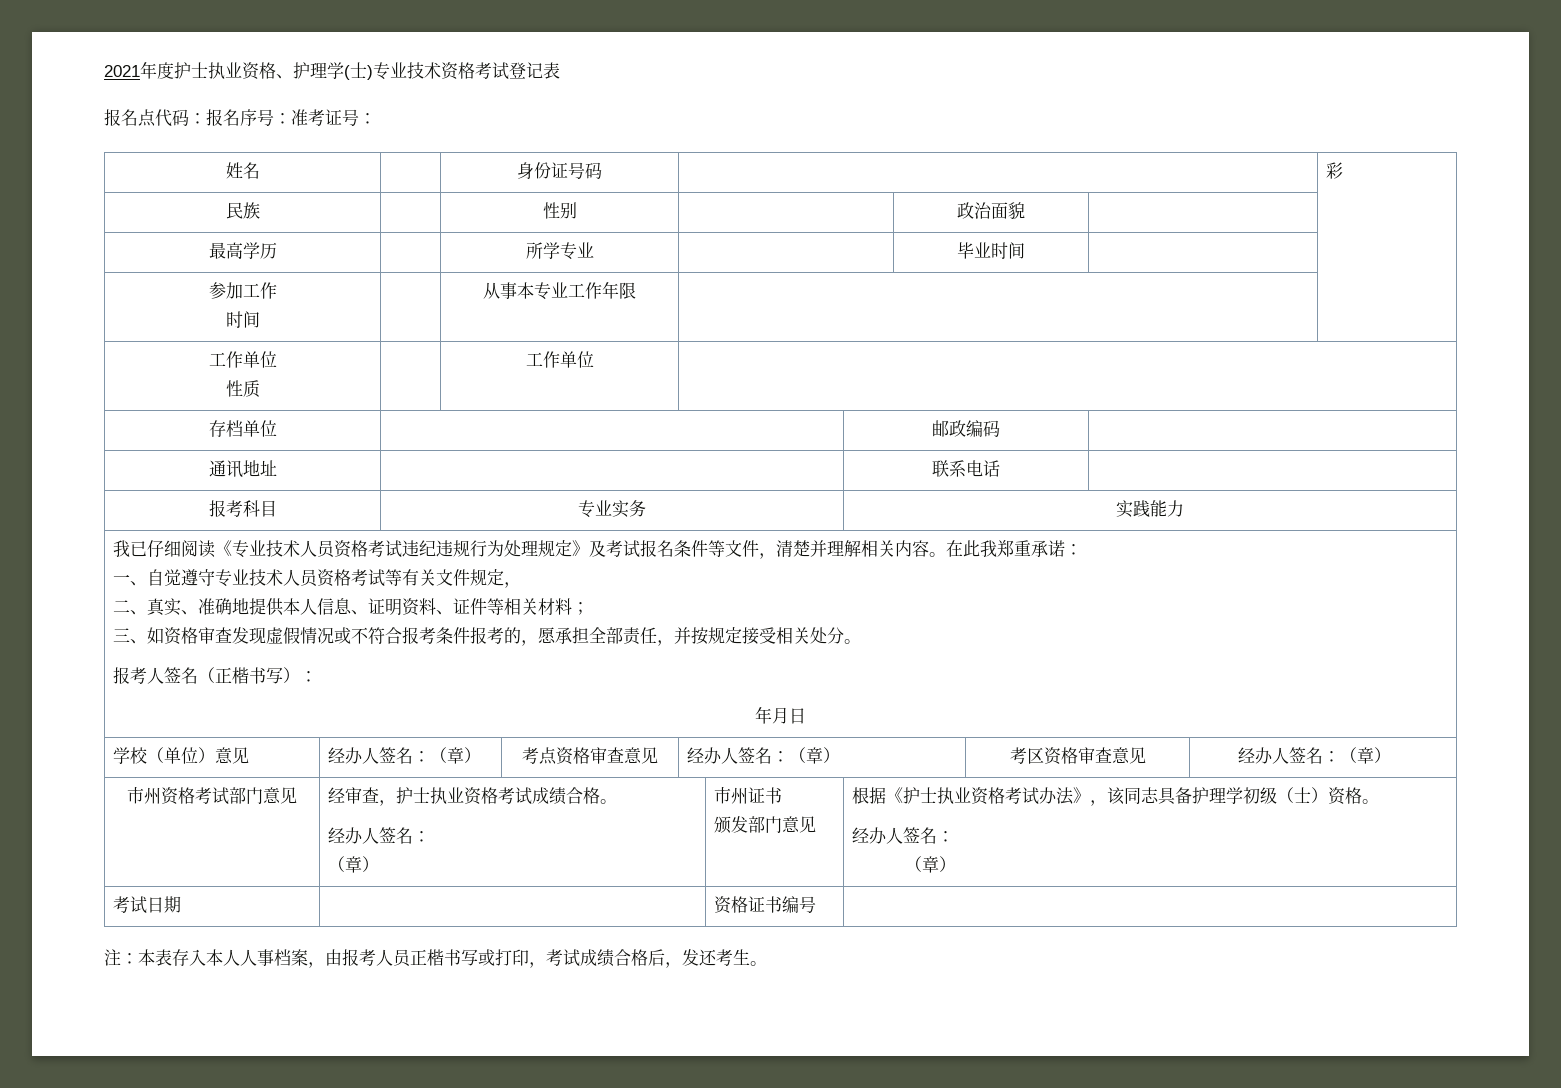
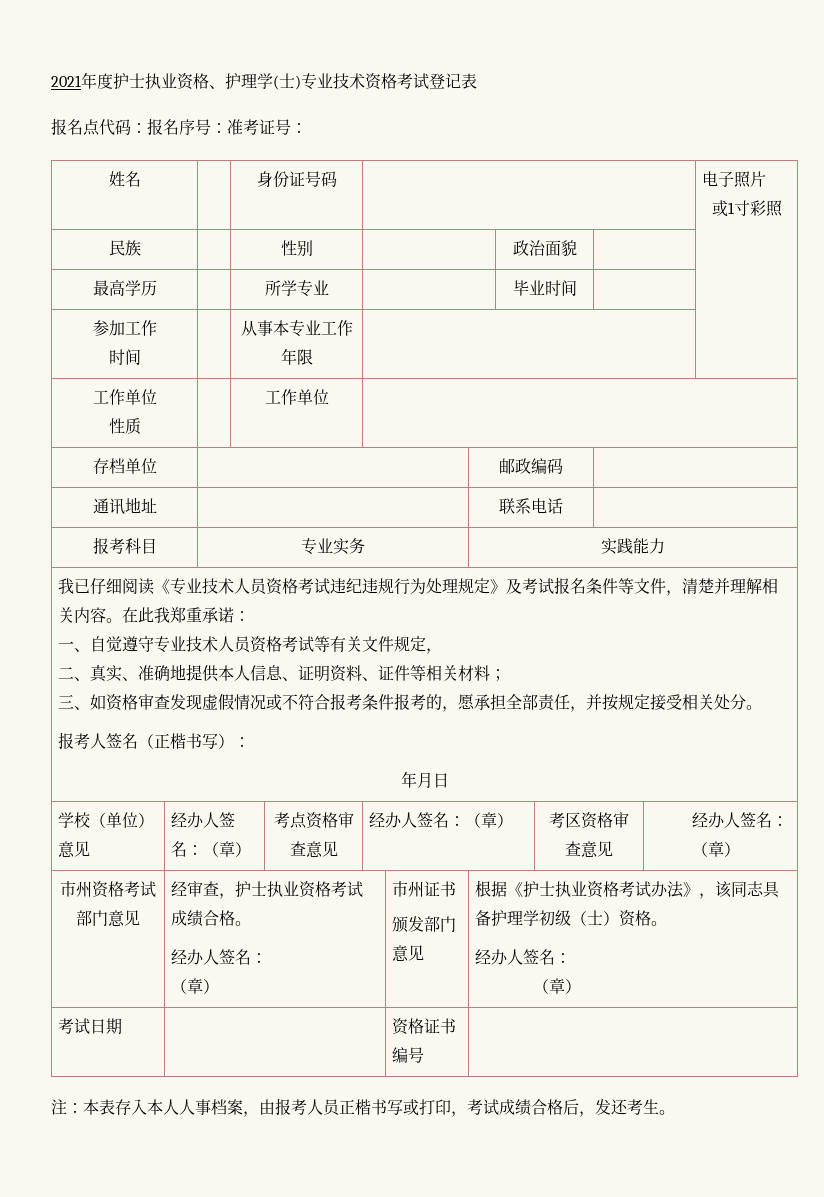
(602, 170) none -> [702,171,767,188] [711,200,750,217] 电子照片 // 或1寸
(1344, 170) none -> [765,200,783,217] 照

